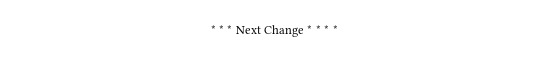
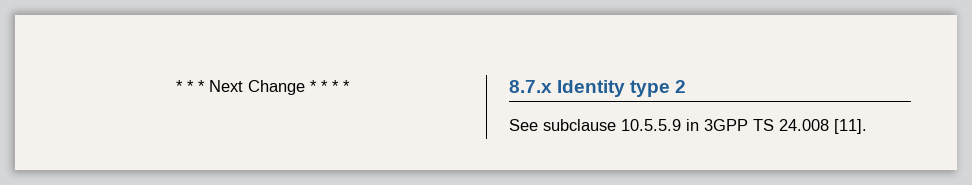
(338, 29) none -> [509,80,687,97] [509,119,867,134] // 8.7.x Identity type 2 // See subclause 10.5.5.9 in 3GPP TS 24.008 [11].

